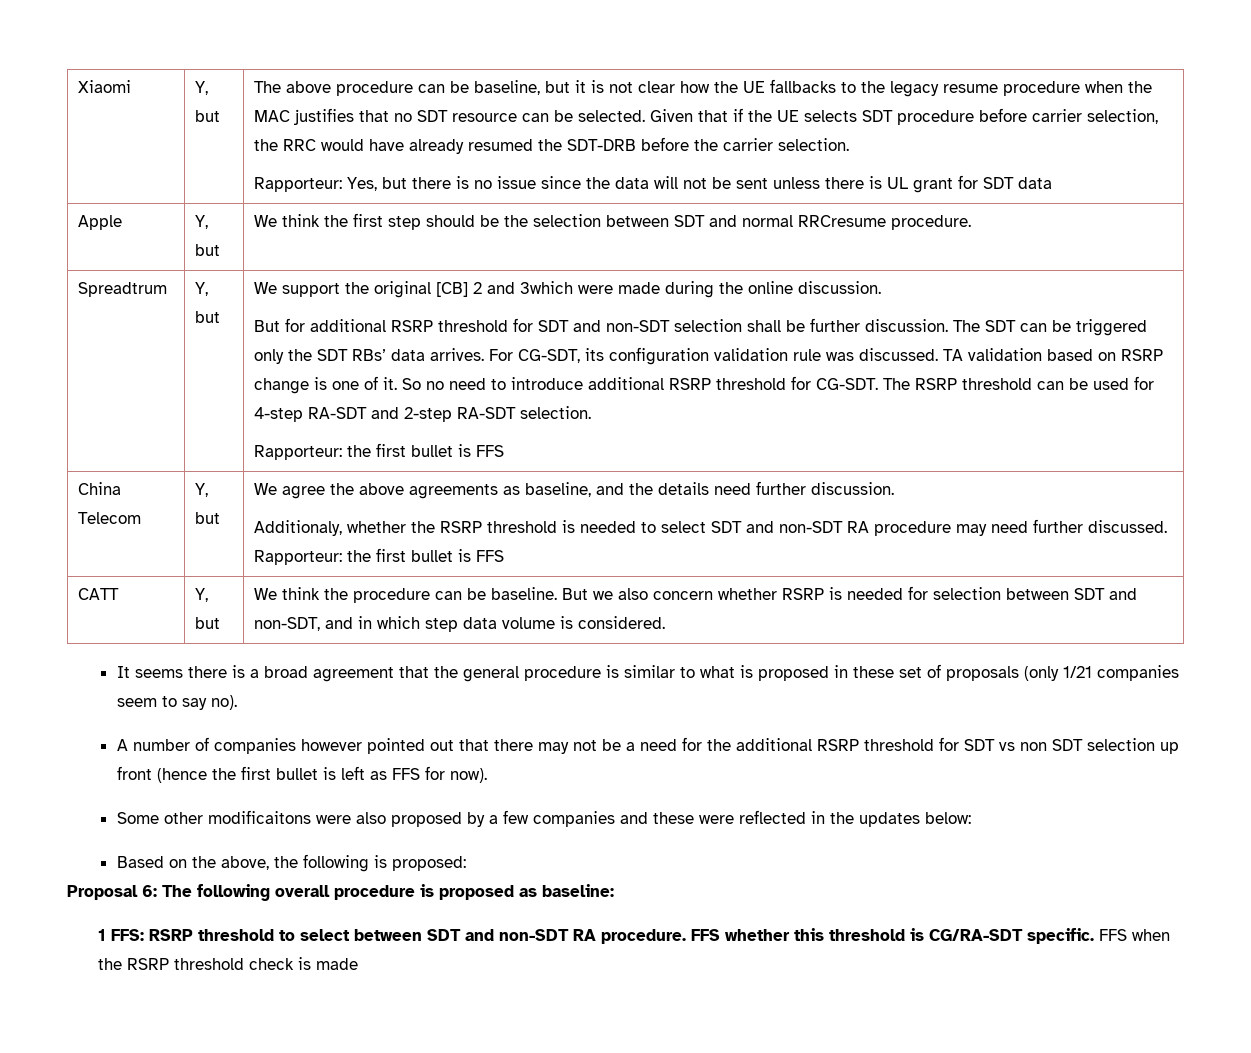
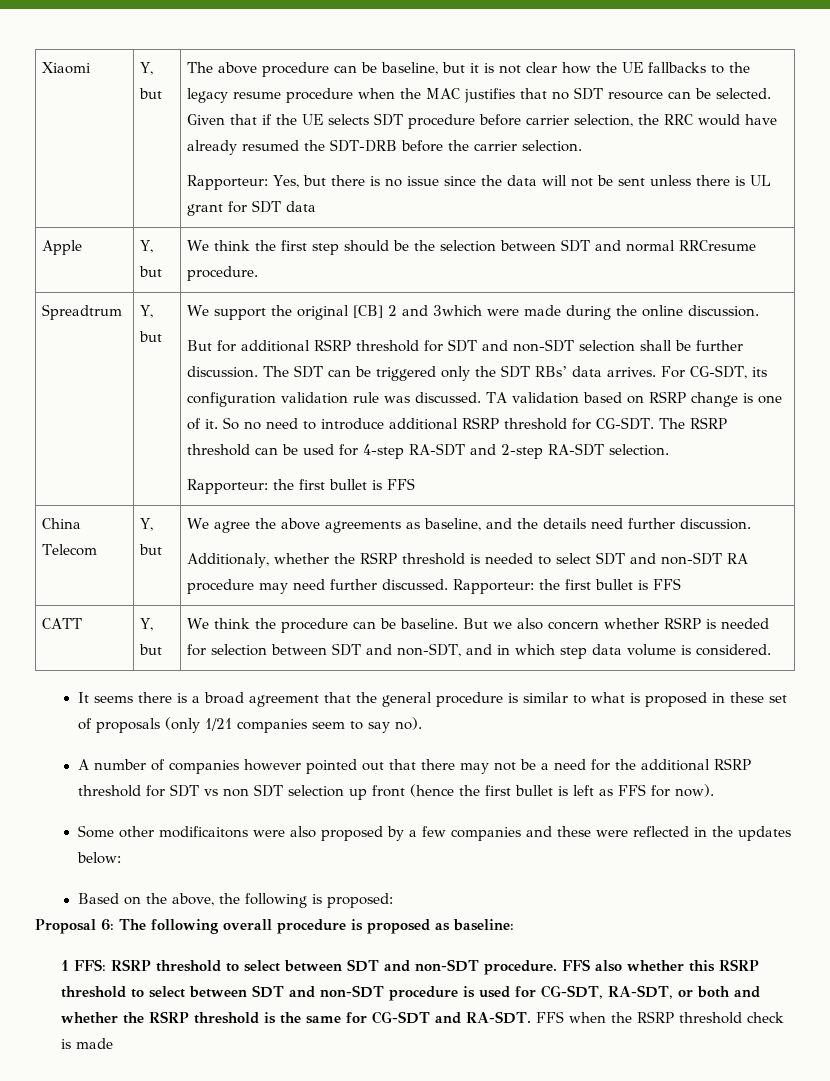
[573,929,597,941] RA -> (480, 965) none
(721, 935) none -> [595,960,623,972] also
[829,928,1095,944] threshold is CG/RA-SDT specific. -> [719,959,760,971] [61,985,761,1001] [61,1011,532,1024] RSRP threshold to select between SDT and non-SDT procedure is used for CG-SDT, RA-SDT, or both and whether the RSRP threshold is the same for CG-SDT and RA-SDT.

